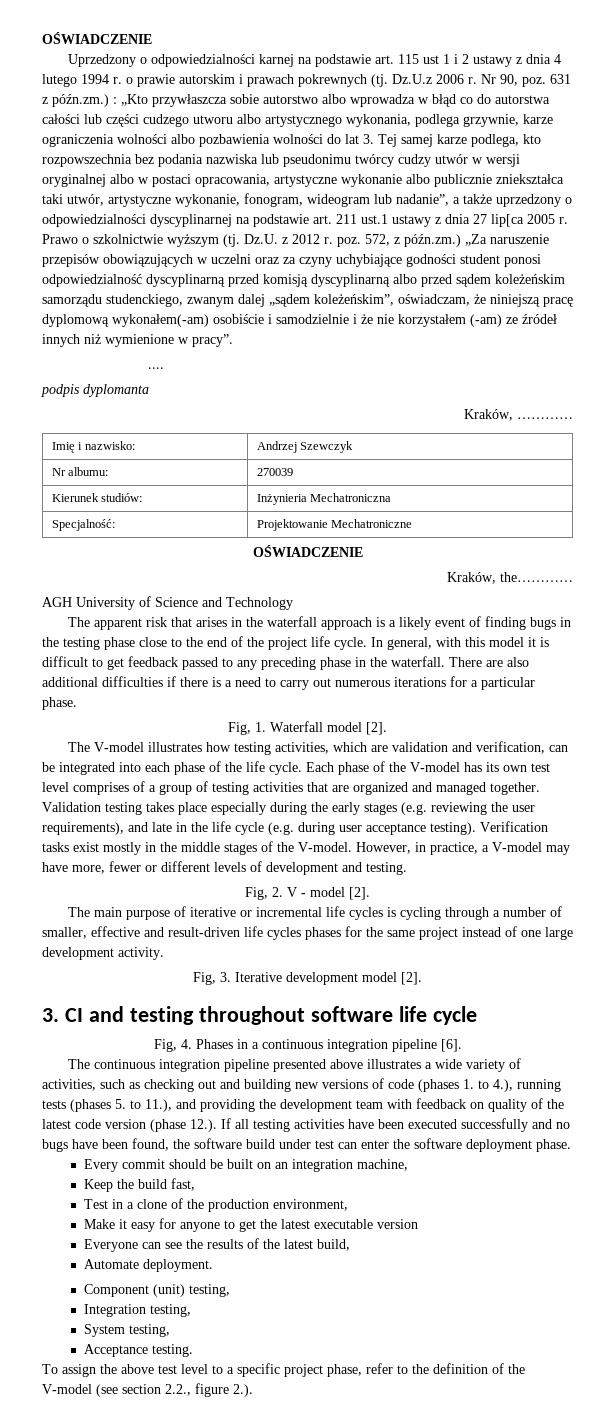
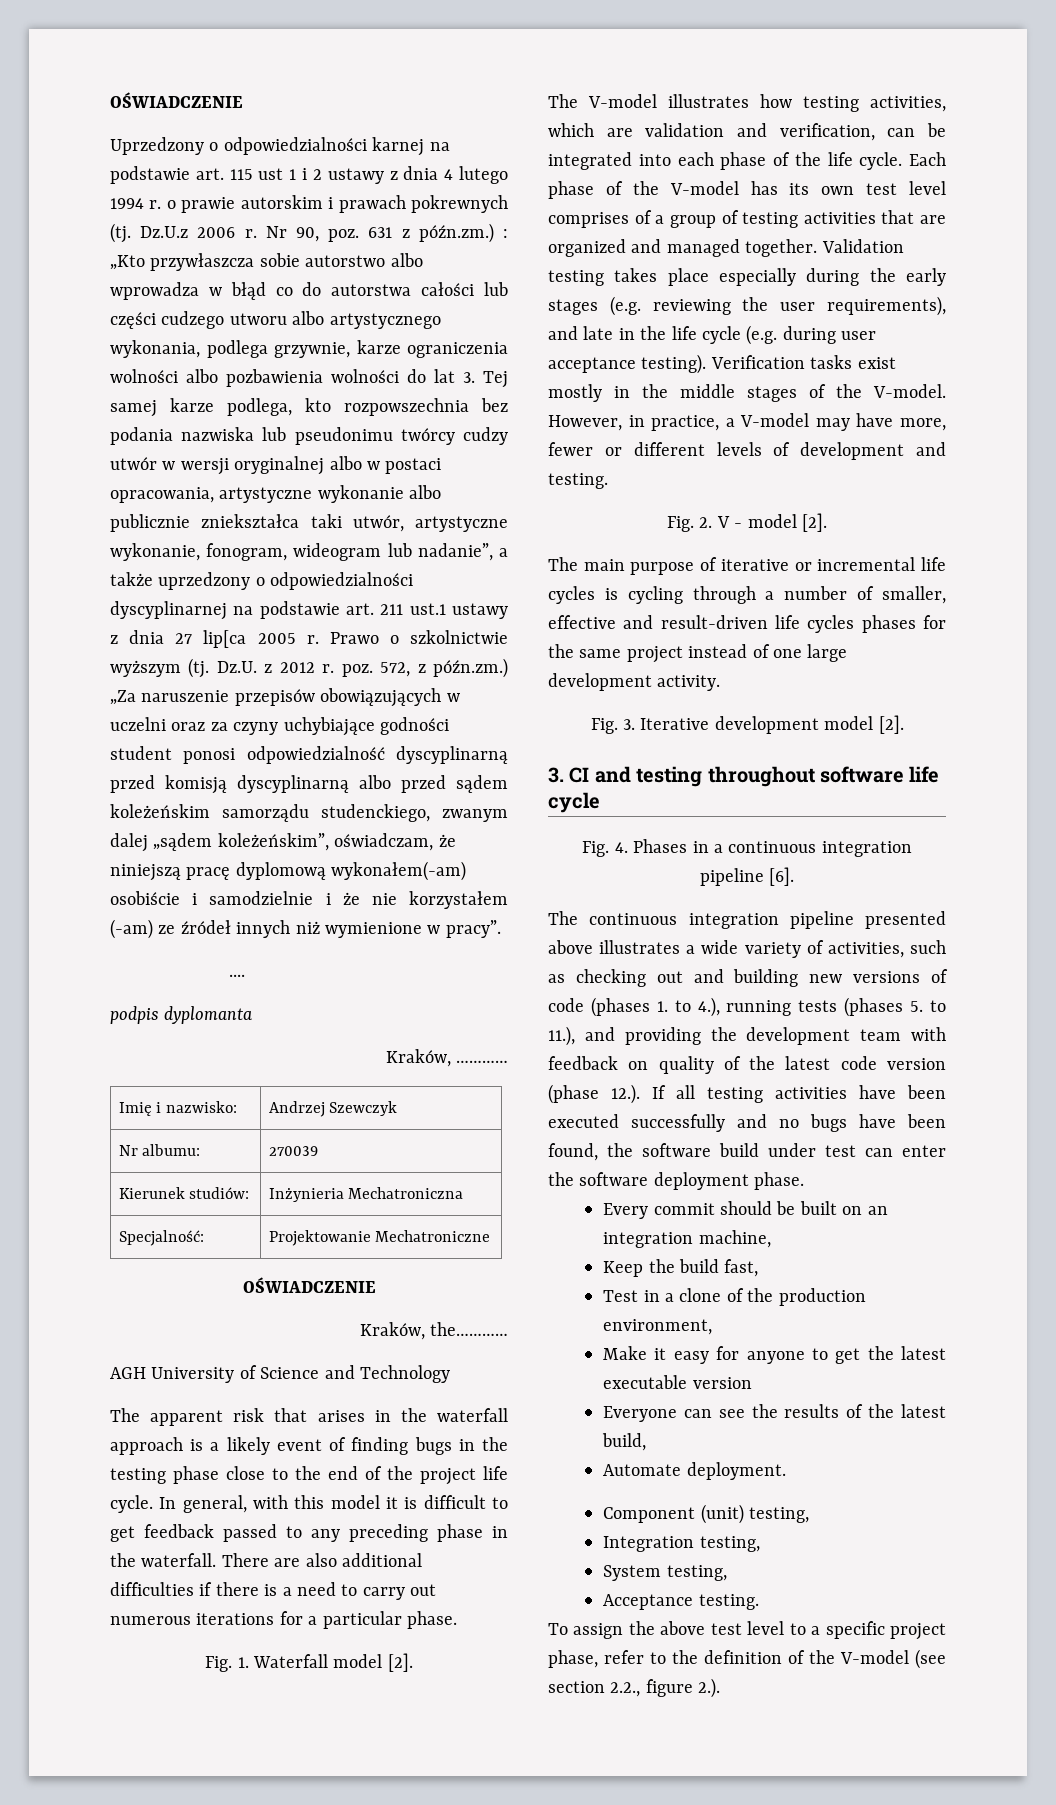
[228,722,251,735] Fig, -> [205,1656,233,1672] Fig.
[245,887,268,900] Fig, -> [667,516,694,532] Fig.
[193,972,216,985] Fig, -> [590,718,618,734] Fig.
[153,1039,177,1052] Fig, -> [582,841,610,857] Fig.

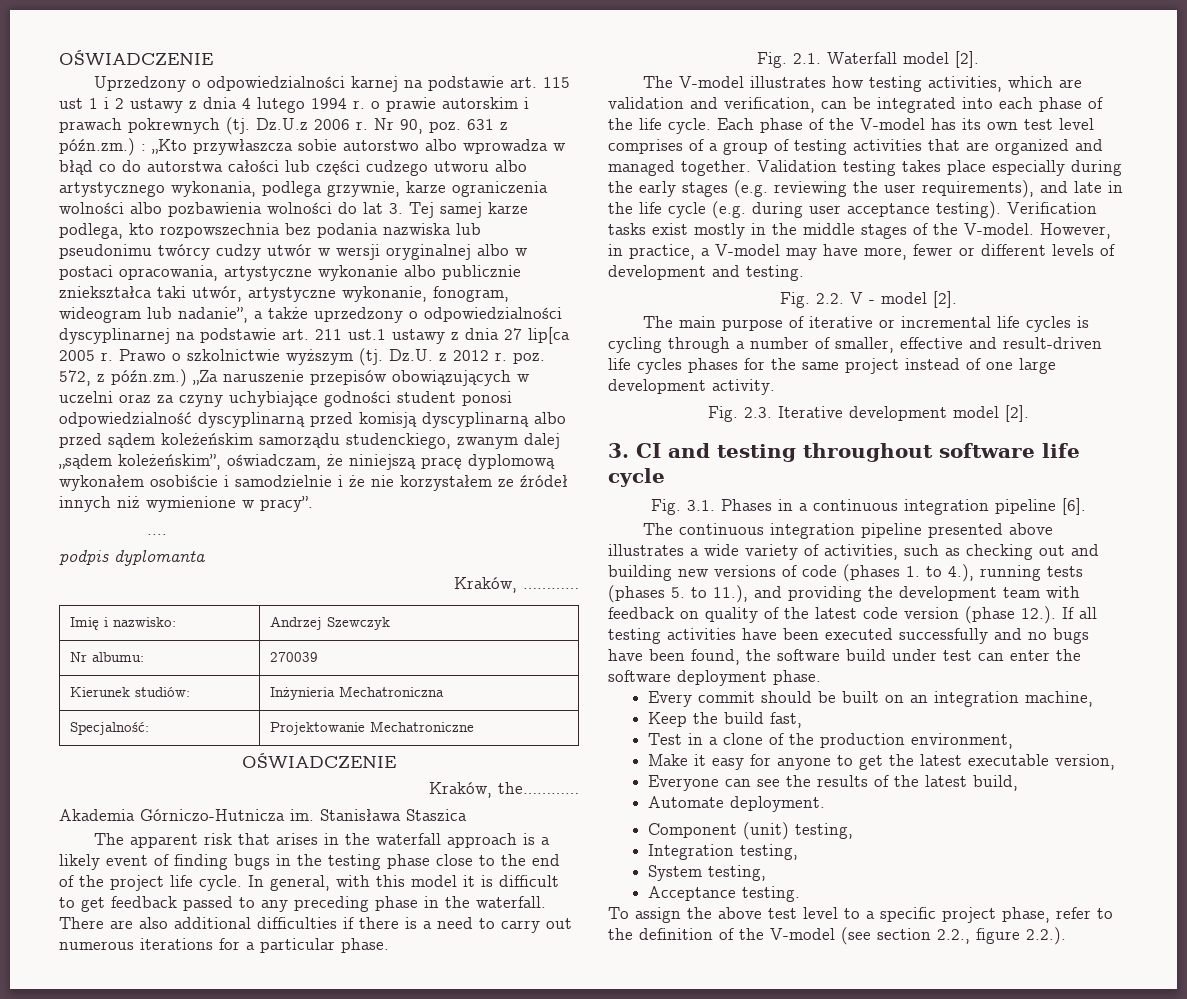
[331,861,467,881] wykonałem(-am) -> [59,475,144,491] wykonałem
[110,919,153,939] (-am) -> (492, 483) none
[110,1365,450,1383] AGH University of Science and Technology -> [59,809,467,821] Akademia Górniczo-Hutnicza im. Stanisława Staszica
[237,1657,249,1668] 1. -> [793,53,821,64] 2.1.
[699,517,713,528] 2. -> [815,293,844,304] 2.2.
[622,719,635,730] 3. -> [743,407,772,418] 2.3.
[614,842,628,853] 4. -> [686,500,715,511] 3.1.
[692,1377,752,1389] version -> [1055,754,1116,770] version,
[698,1678,721,1698] 2.). -> [1026,927,1066,945] 2.2.).

